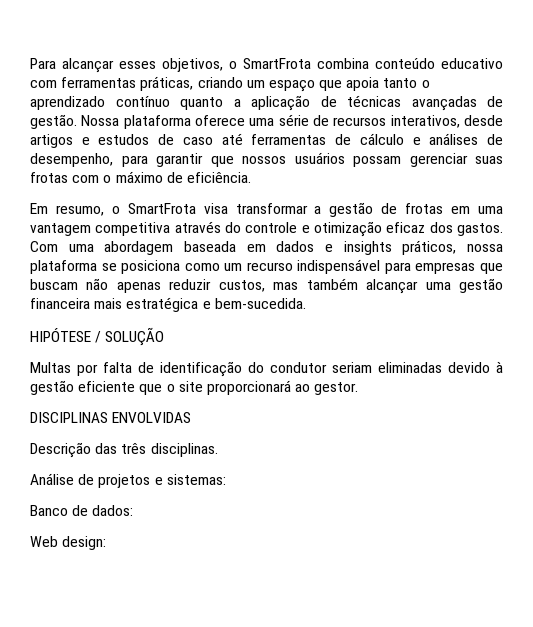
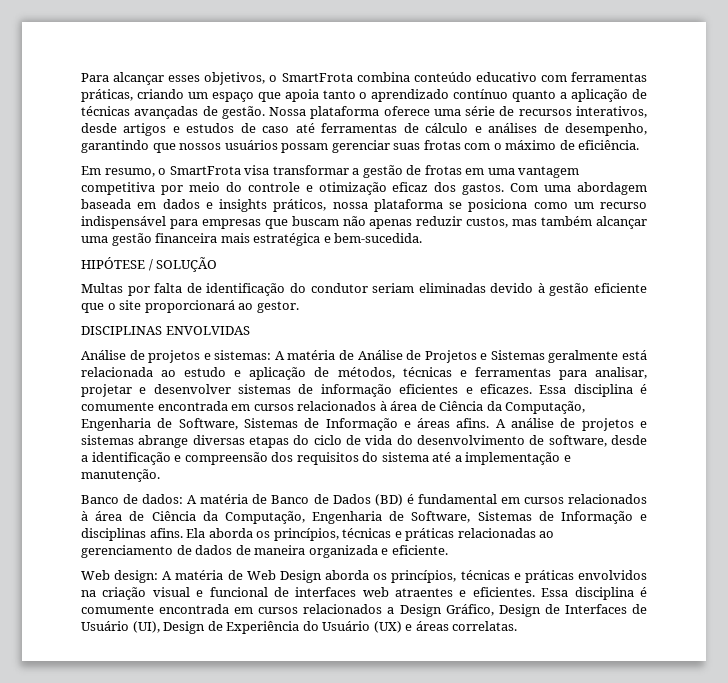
[121,153,203,167] para garantir -> [81,140,149,153] garantindo
[174,221,221,233] através -> [160,182,220,195] por meio
[30,442,218,458] // Descrição das três disciplinas. -> (250, 330) none
[30,505,134,516] [30,536,107,550] // Banco de dados: // Web design: -> [274,350,647,363] [81,367,647,380] [81,384,648,397] [81,401,586,414] [81,418,648,431] [81,435,647,448] [81,452,571,465] [81,469,160,482] [81,494,647,506] [81,511,648,524] [81,528,555,541] [81,545,448,558] [81,570,647,583] [81,587,647,600] [81,604,647,617] [81,621,518,634] A matéria de Análise de Projetos e Sistemas geralmente está relacionada ao estudo e aplicação de métodos, técnicas e ferramentas para analisar, projetar e desenvolver sistemas de informação eficientes e eficazes. Essa disciplina é comumente encontrada em cursos relacionados à área de Ciência da Computação, Engenharia de Software, Sistemas de Informação e áreas afins. A análise de projetos e sistemas abrange diversas etapas do ciclo de vida do desenvolvimento de software, desde a identificação e compreensão dos requisitos do sistema até a implementação e manutenção. // Banco de dados: A matéria de Banco de Dados (BD) é fundamental em cursos relacionados à área de Ciência da Computação, Engenharia de Software, Sistemas de Informação e disciplinas afins. Ela aborda os princípios, técnicas e práticas relacionadas ao gerenciamento de dados de maneira organizada e eficiente. // Web design: A matéria de Web Design aborda os princípios, técnicas e práticas envolvidos na criação visual e funcional de interfaces web atraentes e eficientes. Essa disciplina é comumente encontrada em cursos relacionados a Design Gráfico, Design de Interfaces de Usuário (UI), Design de Experiência do Usuário (UX) e áreas correlatas.

